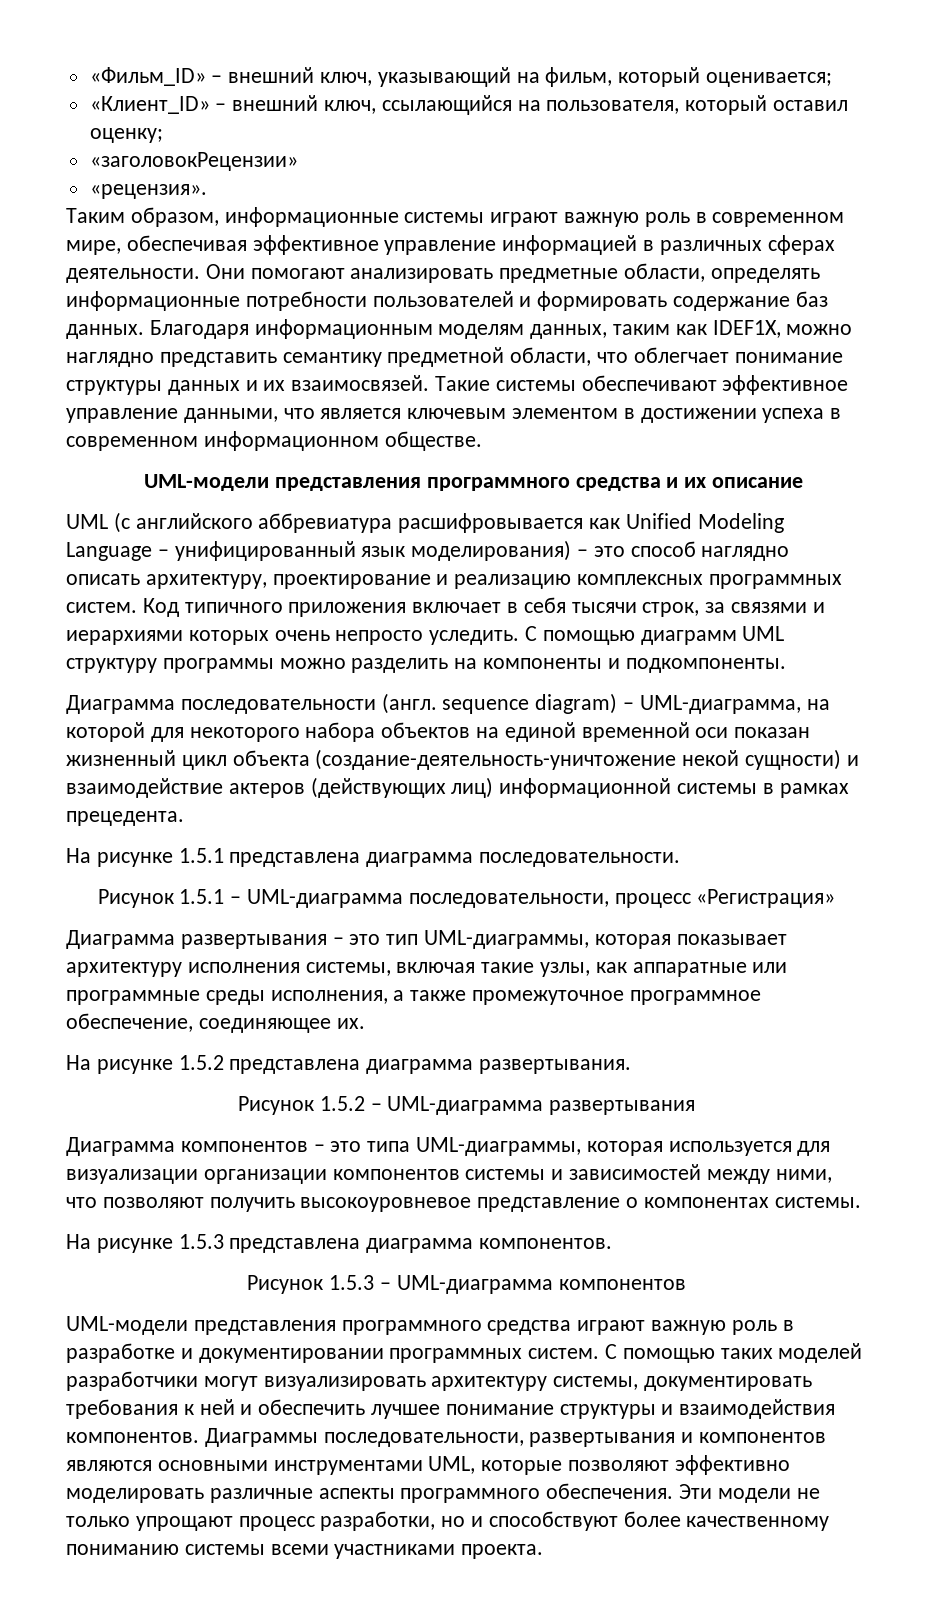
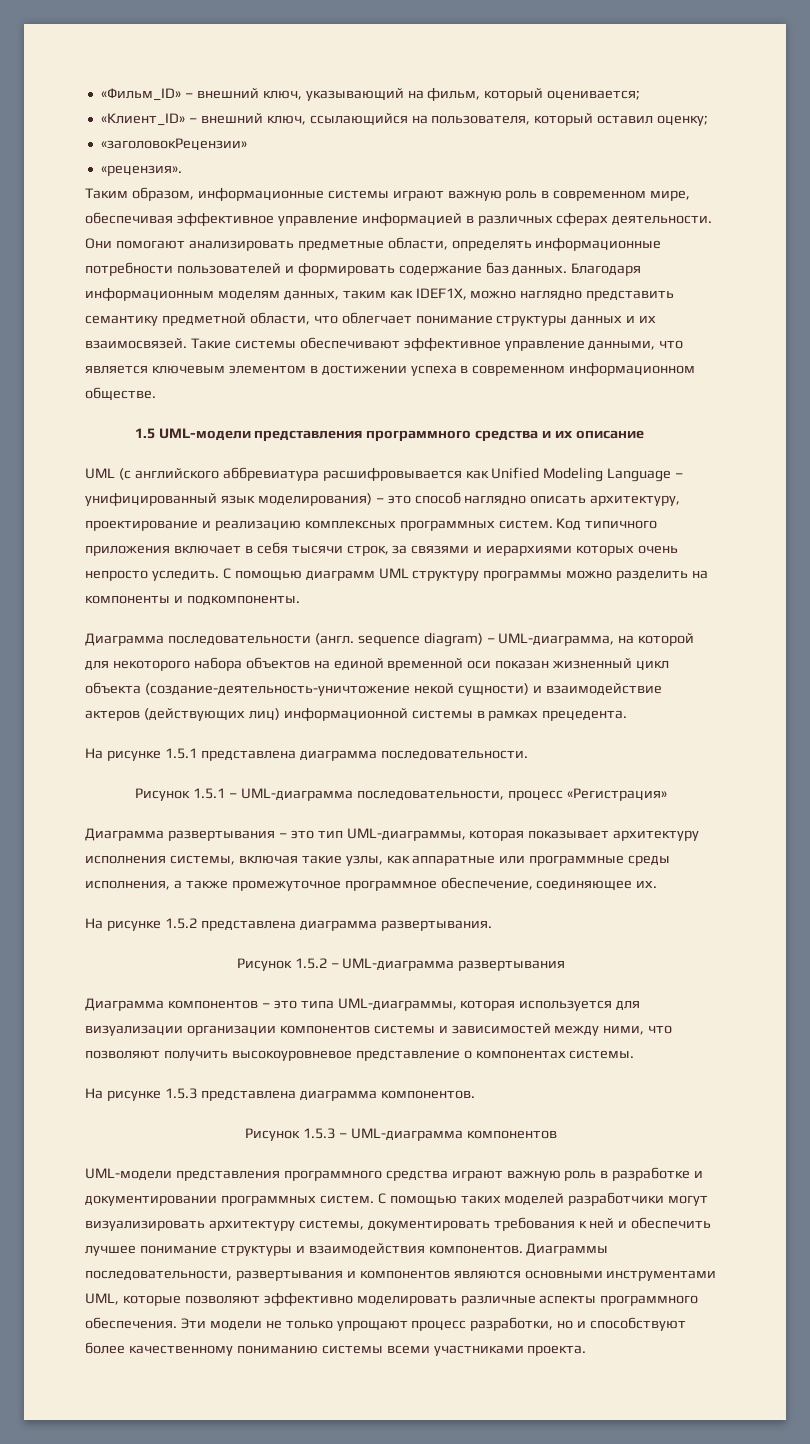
(482, 441) none -> [134,428,155,439] 1.5

